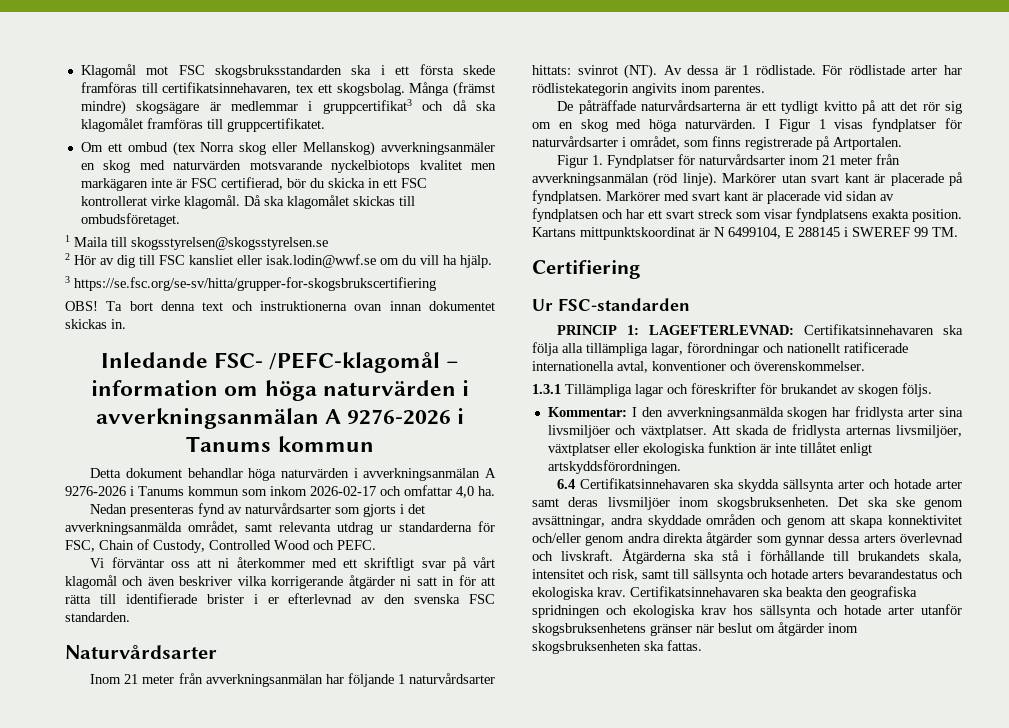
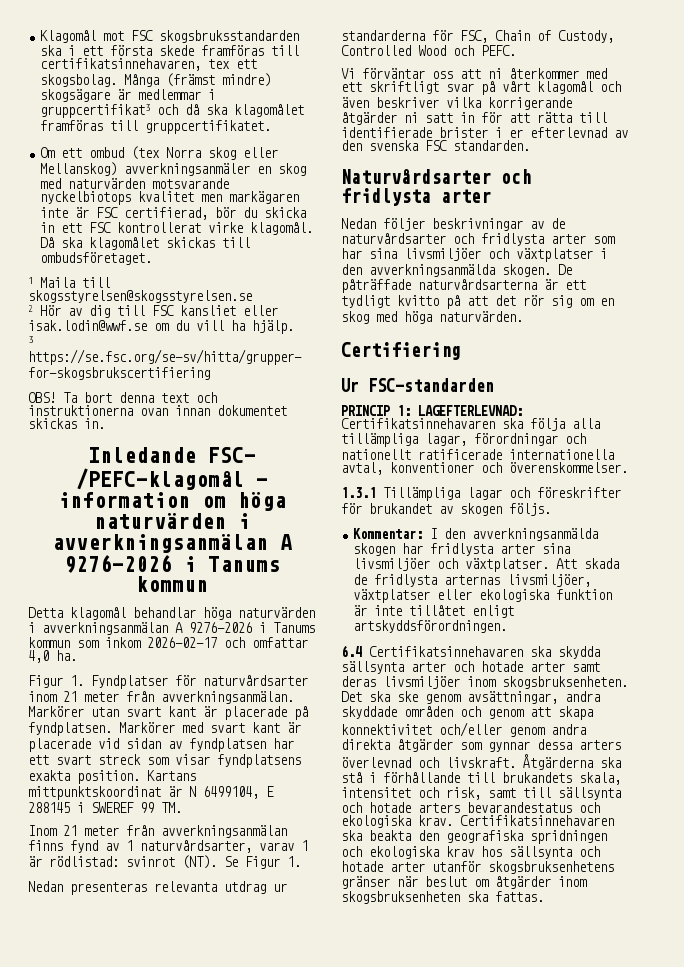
[125,468,182,478] dokument -> [70,607,126,620] klagomål
[90,503,426,517] [65,521,272,535] Nedan presenteras fynd av naturvårdsarter som gjorts i det avverkningsanmälda området, samt -> [28,675,308,689] [28,691,294,704] [28,706,308,720] [28,722,301,736] [28,738,294,752] [28,754,301,768] [28,770,196,784] [28,786,274,800] [28,802,182,813] [28,825,287,838] [28,840,308,853] [28,855,301,869] [28,881,147,895] Figur 1. Fyndplatser för naturvårdsarter inom 21 meter från avverkningsanmälan. Markörer utan svart kant är placerade på fyndplatsen. Markörer med svart kant är placerade vid sidan av fyndplatsen har ett svart streck som visar fyndplatsens exakta position. Kartans mittpunktskoordinat är N 6499104, E 288145 i SWEREF 99 TM. // Inom 21 meter från avverkningsanmälan finns fynd av 1 naturvårdsarter, varav 1 är rödlistad: svinrot (NT). Se Figur 1. // Nedan presenteras
[90,673,496,687] [532,64,962,79] [532,83,765,96] // Inom 21 meter från avverkningsanmälan har följande 1 naturvårdsarter hittats: svinrot (NT). Av dessa är 1 rödlistade. För rödlistade arter har rödlistekategorin angivits inom parentes. // -> [501,169,531,184] [341,188,491,206] [341,218,565,231] [341,233,615,246] [341,248,607,262] [341,264,551,277] och fridlysta arter // Nedan följer beskrivningar av de naturvårdsarter och fridlysta arter som har sina livsmiljöer och växtplatser i den avverkningsanmälda skogen.
[764,118,962,132] [532,136,902,150] [557,154,901,168] [532,172,964,187] [532,190,894,204] [532,208,962,222] [532,227,958,240] I Figur 1 visas fyndplatser för naturvårdsarter i området, som finns registrerade på Artportalen. // Figur 1. Fyndplatser för naturvårdsarter inom 21 meter från avverkningsanmälan (röd linje). Markörer utan svart kant är placerade på fyndplatsen. Markörer med svart kant är placerade vid sidan av fyndplatsen och har ett svart streck som visar fyndplatsens exakta position. Kartans mittpunktskoordinat är N 6499104, E 288145 i SWEREF 99 TM. -> (523, 316) none

